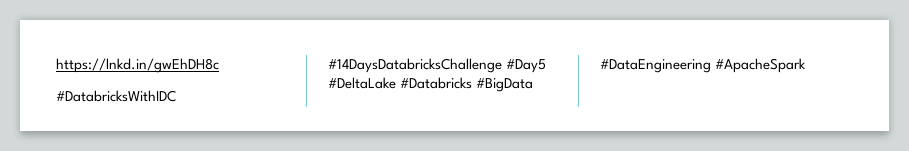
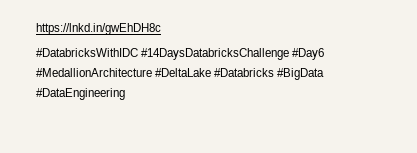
[506,59,547,73] #Day5 -> [292,48,325,60] [36,68,152,77] #Day6 #MedallionArchitecture
[715,58,807,73] #ApacheSpark -> (125, 94) none

